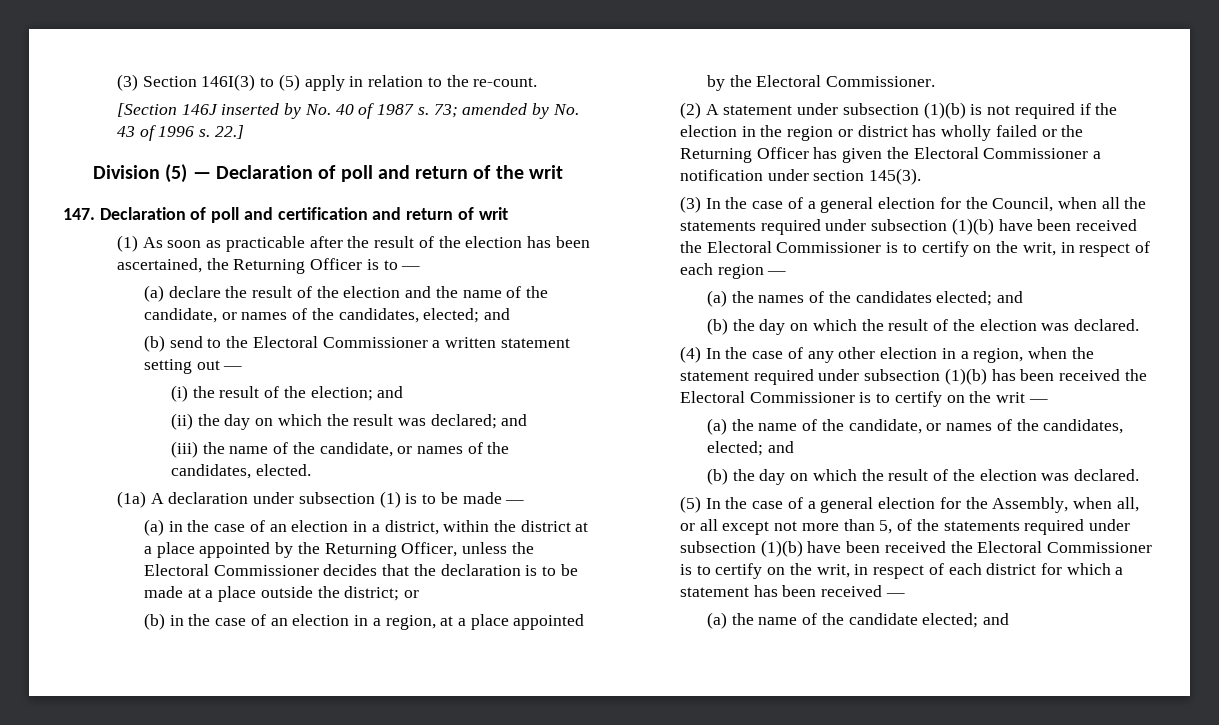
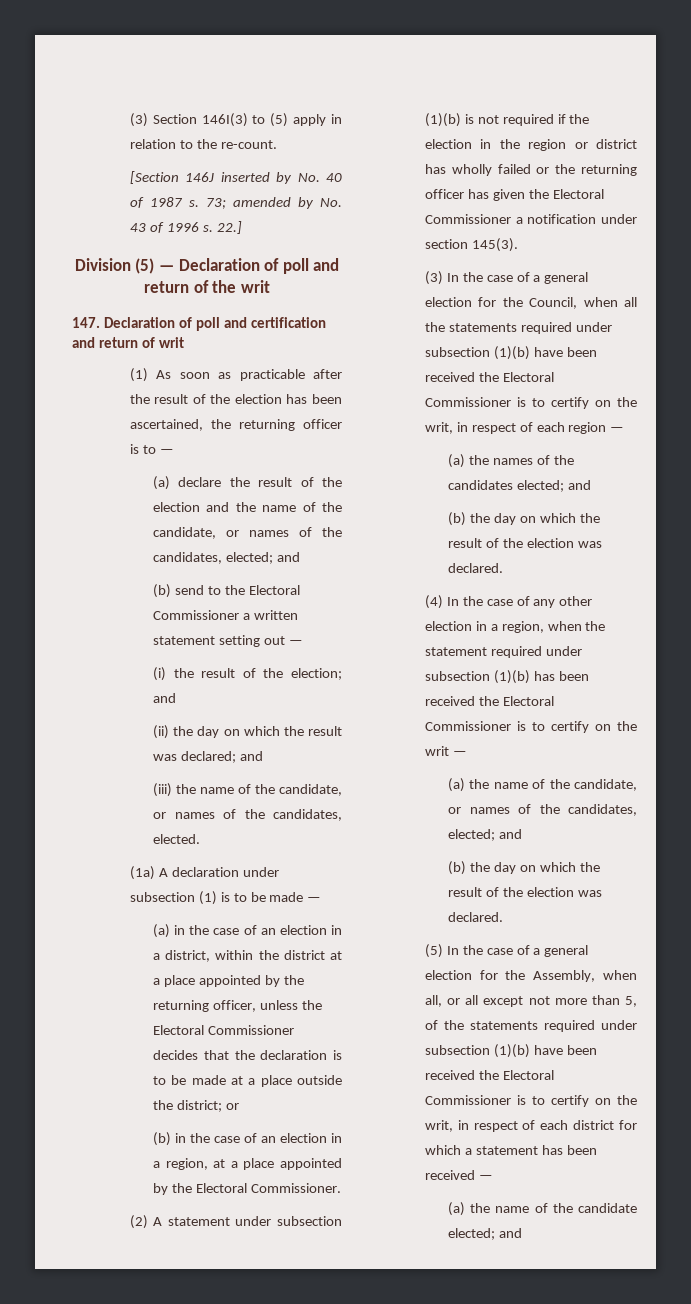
[233,258,363,274] Returning Officer -> [238,419,342,431] returning officer
[324,542,458,558] Returning Officer, -> [153,1000,256,1012] returning officer,
[679,147,809,163] Returning Officer -> [581,164,637,176] [424,189,464,199] returning officer

